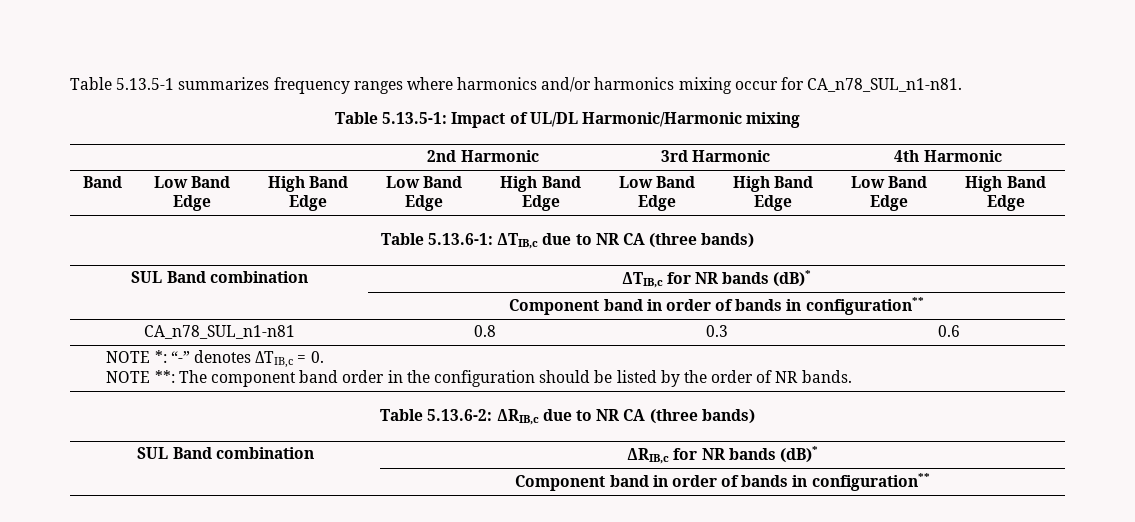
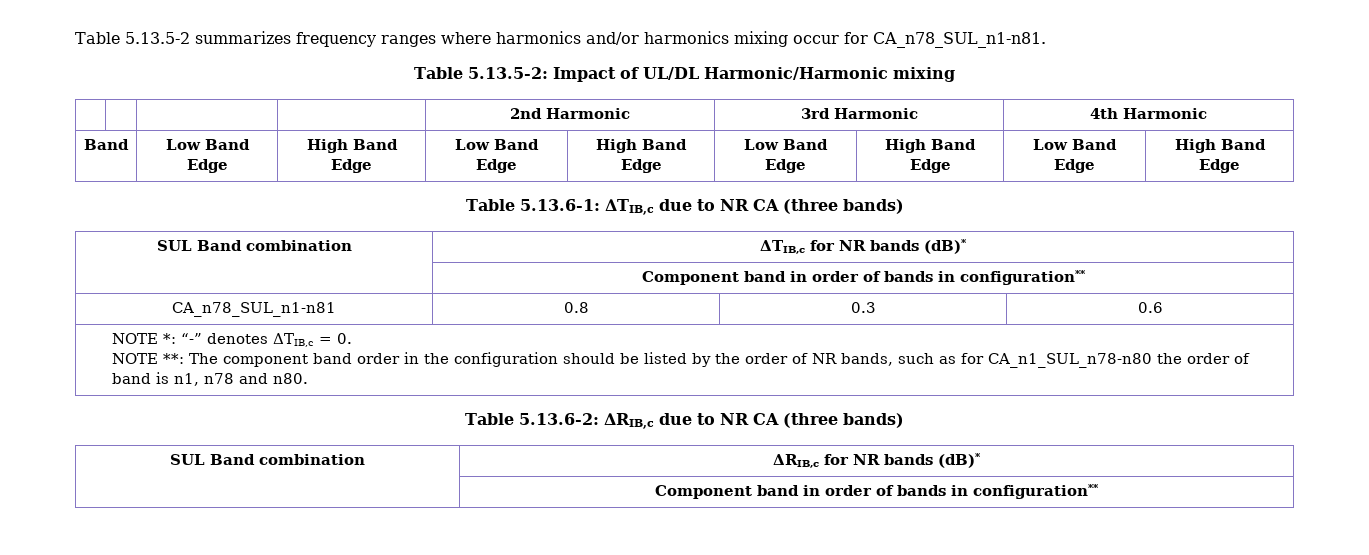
[70,77,175,90] Table 5.13.5-1 -> [75,32,190,44] Table 5.13.5-2
[382,112,448,124] 5.13.5-1: -> [467,67,548,79] 5.13.5-2:
[801,370,852,383] bands. -> [841,353,1251,368] [112,372,309,386] bands, such as for CA_n1_SUL_n78-n80 the order of band is n1, n78 and n80.

